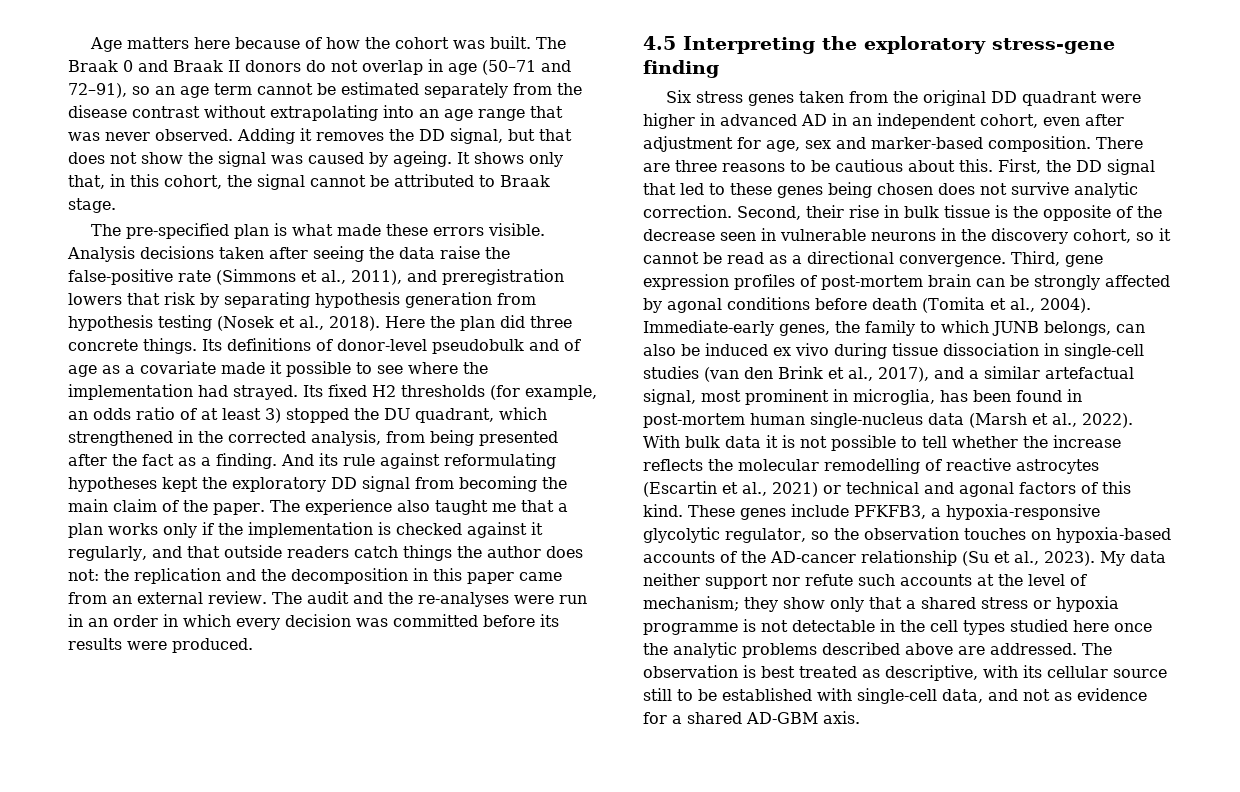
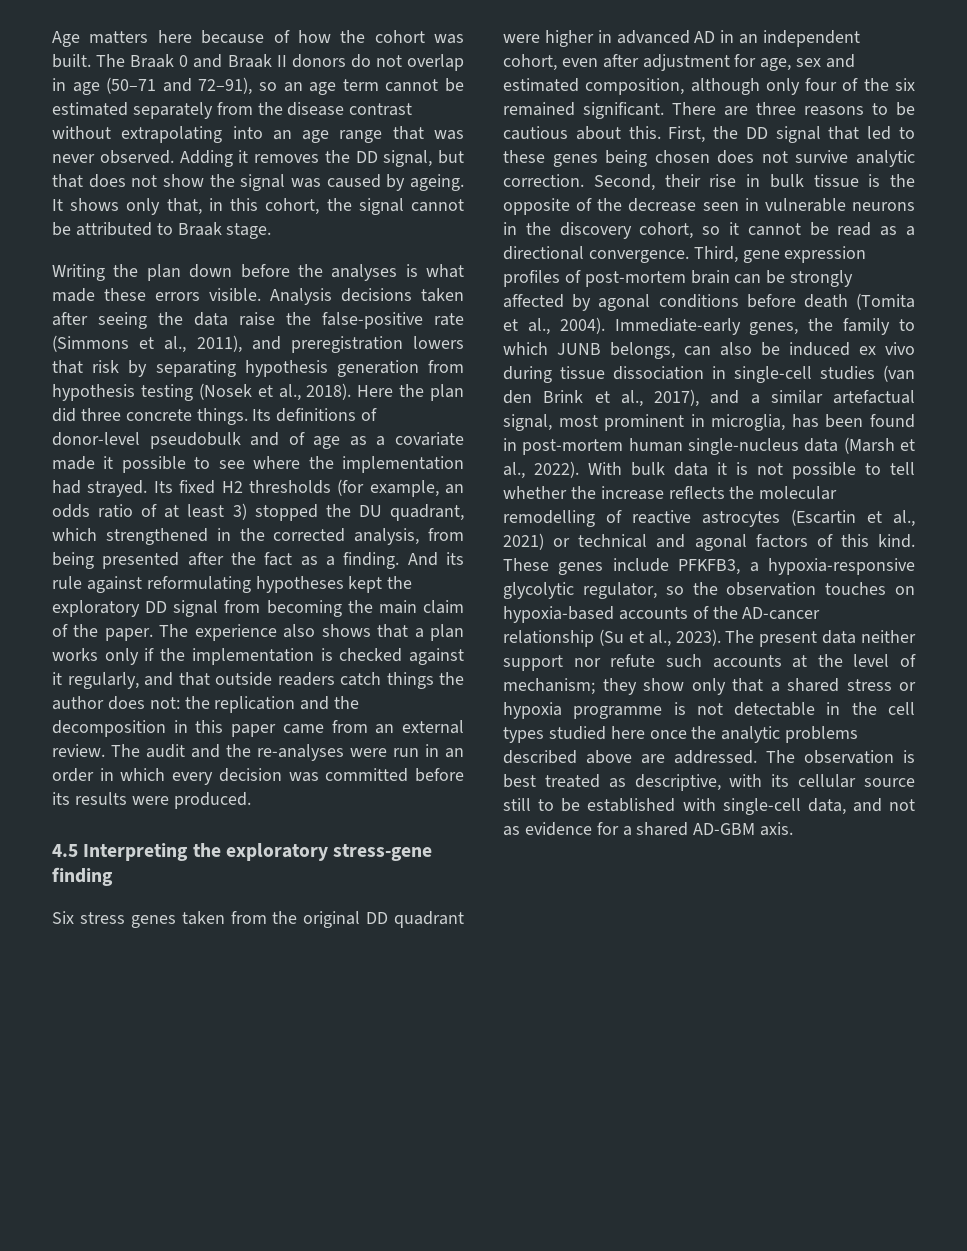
[91,223,270,239] The pre-specified plan -> [52,264,398,281] Writing the plan down before the analyses
[434,500,516,515] taught me -> [321,624,371,637] shows
[871,136,1091,152] marker-based composition. -> [503,78,915,95] [503,102,664,119] estimated composition, although only four of the six remained significant.
[1100,551,1125,566] My -> [725,630,818,647] The present

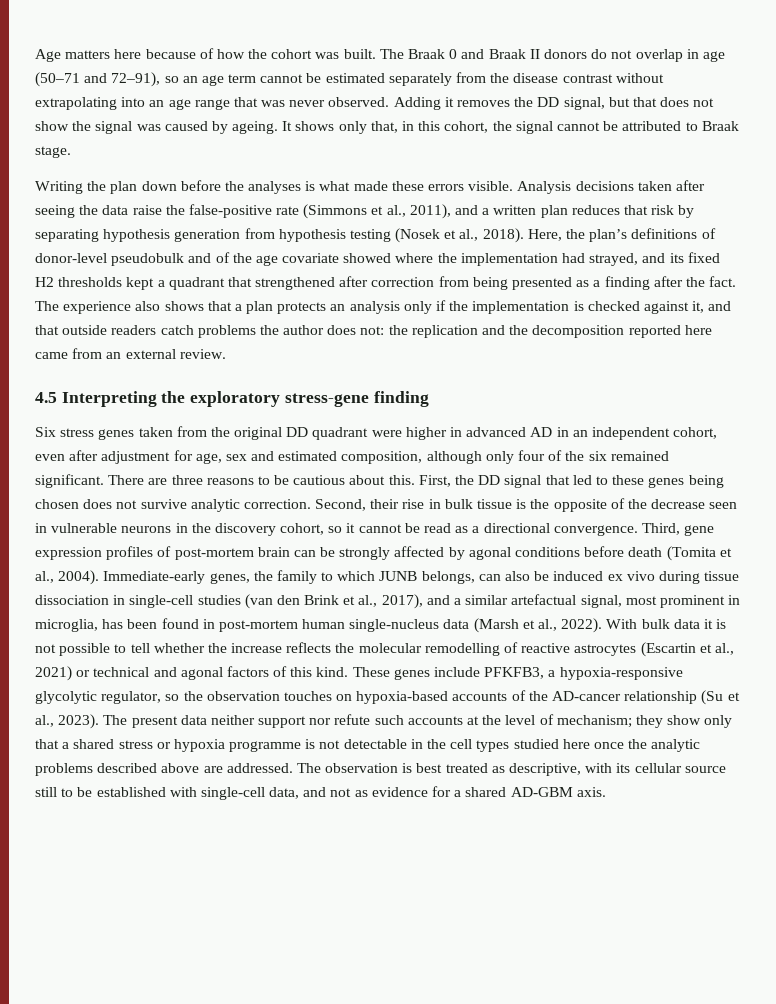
[290,336,465,353] preregistration lowers -> [482,205,620,218] a written plan reduces
[357,384,464,401] [52,408,272,425] Here the plan did three concrete things. Its -> [527,229,628,242] Here, the plan’s
[313,432,464,449] [52,456,465,473] [52,479,464,497] [52,503,464,521] [52,528,464,545] [52,552,464,569] [52,576,413,593] [52,600,465,617] [52,624,153,641] age as a covariate made it possible to see where the implementation had strayed. Its fixed H2 thresholds (for example, an odds ratio of at least 3) stopped the DU quadrant, which strengthened in the corrected analysis, from being presented after the fact as a finding. And its rule against reformulating hypotheses kept the exploratory DD signal from becoming the main claim of the paper. -> [232,252,720,266] [35,276,737,290] the age covariate showed where the implementation had strayed, and its fixed H2 thresholds kept a quadrant that strengthened after correction from being presented as a finding after the fact.
[52,648,98,661] works -> [277,301,400,314] protects an analysis
[52,672,139,689] it regularly, -> [692,301,705,313] it,
[386,672,434,689] things -> [197,325,256,338] problems
[173,720,277,737] in this paper -> [628,325,712,338] reported here
[111,744,464,761] [52,768,465,785] [52,792,251,809] The audit and the re-analyses were run in an order in which every decision was committed before its results were produced. -> (226, 354) none

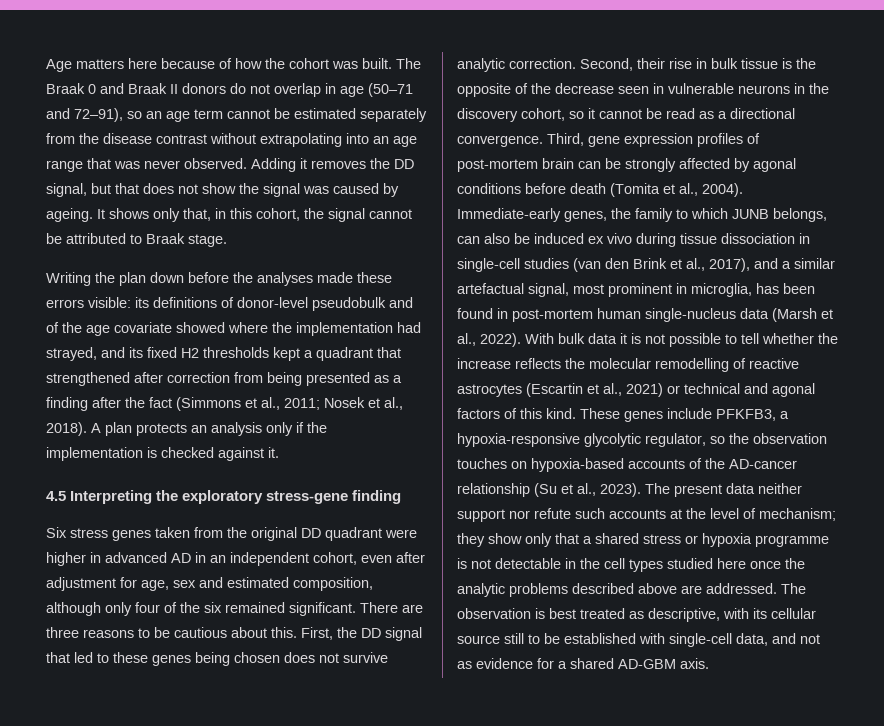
[305,181,351,191] is what -> (313, 279) none
[468,180,705,194] [35,204,695,219] [35,228,628,243] visible. Analysis decisions taken after seeing the data raise the false-positive rate (Simmons et al., 2011), and a written plan reduces that risk by separating hypothesis generation from hypothesis testing (Nosek et al., 2018). Here, the plan’s -> [88,297,149,308] visible: its
[709,276,737,287] [35,301,242,314] fact. The experience also shows that a -> [149,397,403,411] [46,422,101,436] fact (Simmons et al., 2011; Nosek et al., 2018). A
[692,301,732,313] [35,325,712,338] [35,348,226,359] it, and that outside readers catch problems the author does not: the replication and the decomposition reported here came from an external review. -> [268,447,279,458] it.

